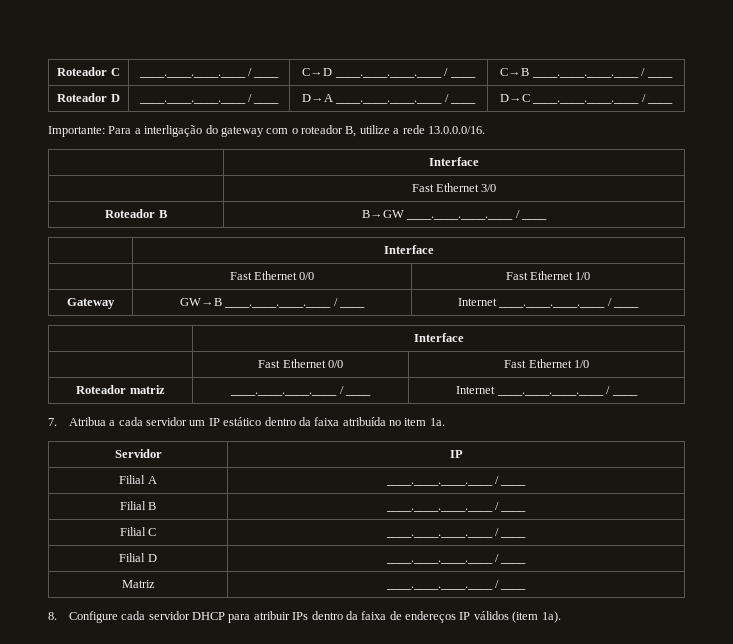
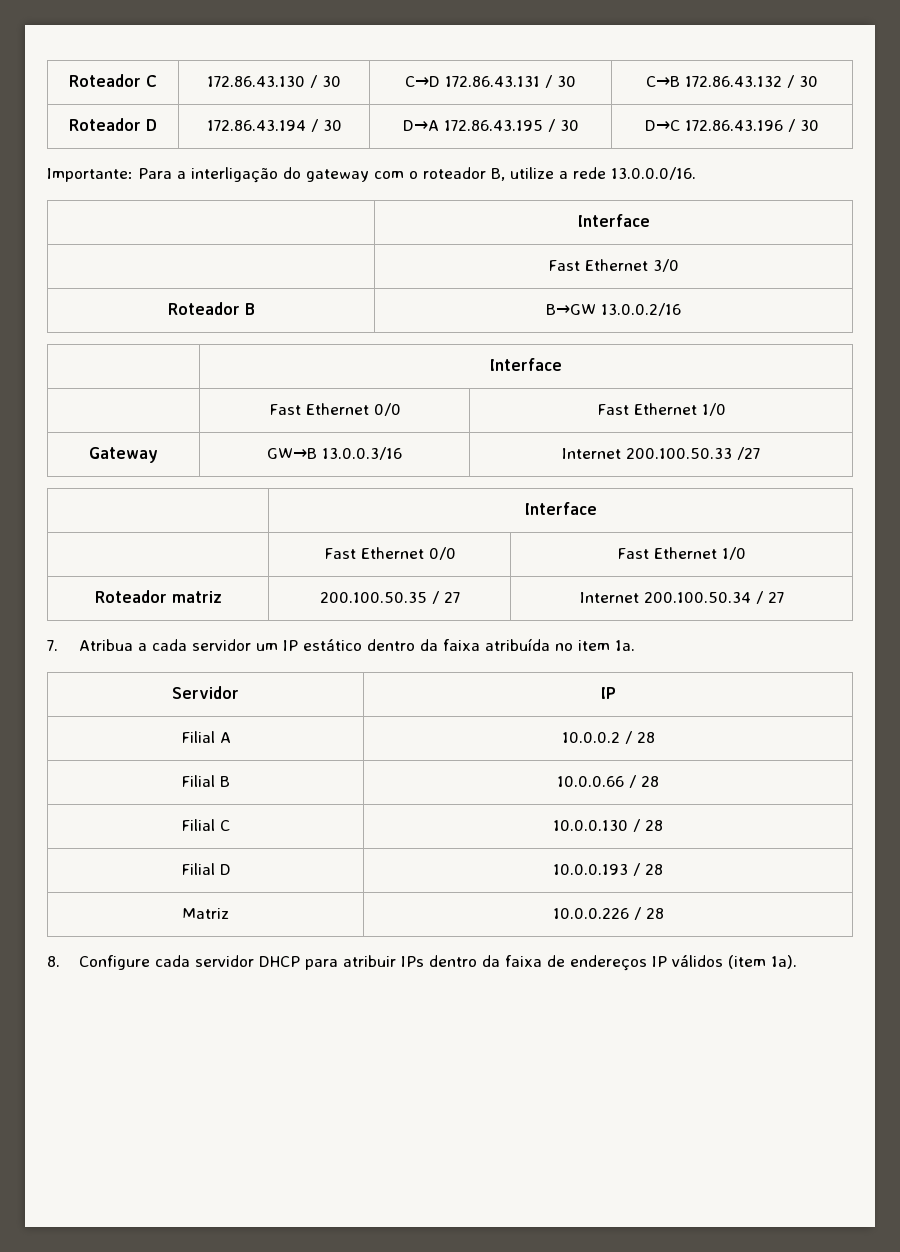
[138,68,252,78] [253,76,280,78] [302,68,449,78] [449,76,476,78] [500,68,646,78] [646,76,673,78] [57,93,120,102] [138,94,252,104] [253,102,280,104] [301,94,449,104] [450,102,477,104] [499,94,646,104] [647,102,674,104] ____.____.____.____ / ____ | C→D ____.____.____.____ / ____ | C→B ____.____.____.____ / ____ // Roteador D | ____.____.____.____ / ____ | D→A ____.____.____.____ / ____ | D→C ____.____.____.____ / ____ -> [207,75,341,88] [405,75,576,88] [646,75,818,88] [69,118,157,131] [206,119,342,132] [402,119,579,132] [645,119,819,132] 172.86.43.130 / 30 | C→D 172.86.43.131 / 30 | C→B 172.86.43.132 / 30 // Roteador D | 172.86.43.194 / 30 | D→A 172.86.43.195 / 30 | D→C 172.86.43.196 / 30
[406,210,520,220] [521,218,548,220] ____.____.____.____ / ____ -> [601,303,681,316] 13.0.0.2/16
[224,298,338,308] [339,306,366,308] [457,298,612,308] [613,306,640,308] ____.____.____.____ / ____ | Internet ____.____.____.____ / ____ -> [322,447,402,460] [562,447,760,460] 13.0.0.3/16 | Internet 200.100.50.33 /27
[230,386,344,396] [344,394,371,396] [456,386,611,396] [611,394,638,396] ____.____.____.____ / ____ | Internet ____.____.____.____ / ____ -> [319,591,460,604] [579,591,784,604] 200.100.50.35 / 27 | Internet 200.100.50.34 / 27
[385,476,499,486] [500,484,527,486] ____.____.____.____ / ____ -> [561,731,655,744] 10.0.0.2 / 28
[385,502,499,512] [500,510,527,512] ____.____.____.____ / ____ -> [557,775,659,788] 10.0.0.66 / 28
[385,528,499,538] [500,536,527,538] ____.____.____.____ / ____ -> [553,819,663,832] 10.0.0.130 / 28
[385,554,499,564] [500,562,527,564] [121,580,155,588] [385,580,499,590] [500,588,527,590] ____.____.____.____ / ____ // Matriz | ____.____.____.____ / ____ -> [553,863,663,876] [182,908,229,919] [552,907,664,920] 10.0.0.193 / 28 // Matriz | 10.0.0.226 / 28

